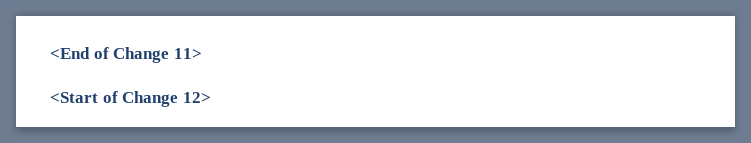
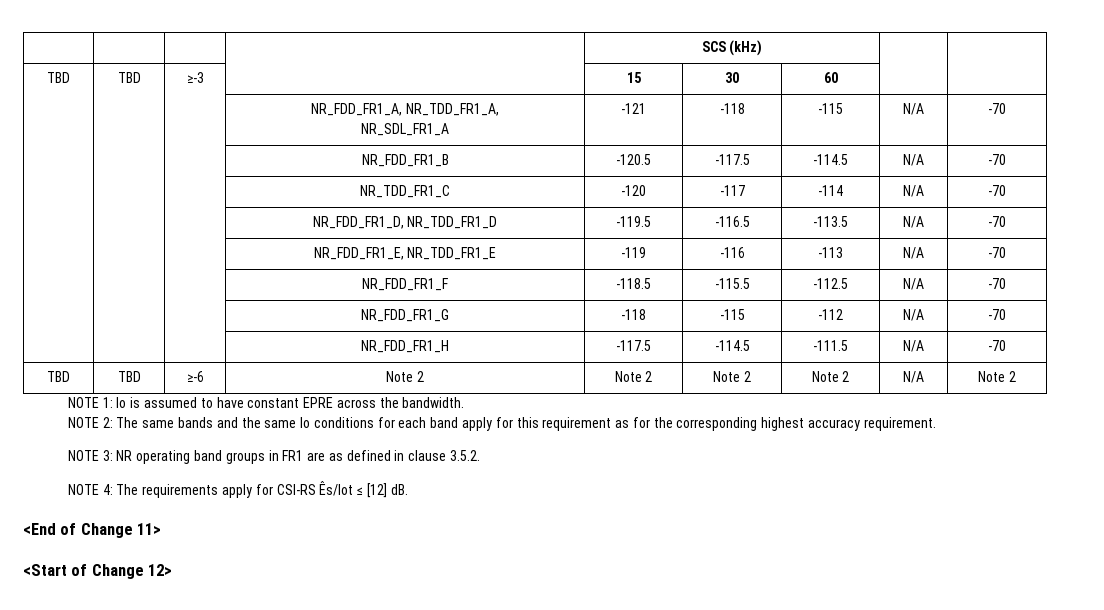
(50, 53) none -> [701,40,763,56] [47,72,70,83] [117,72,141,83] [186,72,204,83] [626,72,641,83] [725,72,739,83] [823,72,838,83] [311,103,499,116] [361,123,449,136] [621,103,646,114] [719,103,745,114] [818,103,843,114] [903,103,924,115] [988,103,1006,114] [361,154,449,167] [616,154,651,165] [714,154,750,165] [813,154,848,165] [903,154,924,166] [988,154,1006,165] [360,185,450,198] [621,185,646,196] [719,185,745,196] [818,185,843,196] [903,185,924,197] [988,185,1006,196] [312,216,498,229] [616,216,651,227] [714,216,750,227] [813,216,848,227] [903,216,924,228] [988,216,1006,227] [313,247,497,260] [621,247,646,258] [719,247,745,258] [818,247,843,258] [903,247,924,259] [988,247,1006,258] [362,278,448,291] [616,278,651,289] [714,278,750,289] [813,278,848,289] [903,278,924,290] [988,278,1006,289] [361,309,449,322] [621,309,646,320] [719,309,745,320] [818,309,843,320] [903,309,924,321] [988,309,1006,320] [361,340,449,353] [616,340,651,351] [714,340,750,351] [813,340,848,351] [903,340,924,352] [988,340,1006,351] [47,371,70,382] [117,371,141,382] [186,371,204,382] [386,371,424,382] [614,371,653,382] [713,371,751,382] [811,371,850,382] [903,371,924,383] [978,371,1016,382] [67,397,465,408] [67,417,936,431] [67,450,480,464] [67,481,408,498] | | | | SCS (kHz) | | // TBD | TBD | ≥-3 | | 15 | 30 | 60 | | // | | | NR_FDD_FR1_A, NR_TDD_FR1_A, // NR_SDL_FR1_A | -121 | -118 | -115 | N/A | -70 // | | | NR_FDD_FR1_B | -120.5 | -117.5 | -114.5 | N/A | -70 // | | | NR_TDD_FR1_C | -120 | -117 | -114 | N/A | -70 // | | | NR_FDD_FR1_D, NR_TDD_FR1_D | -119.5 | -116.5 | -113.5 | N/A | -70 // | | | NR_FDD_FR1_E, NR_TDD_FR1_E | -119 | -116 | -113 | N/A | -70 // | | | NR_FDD_FR1_F | -118.5 | -115.5 | -112.5 | N/A | -70 // | | | NR_FDD_FR1_G | -118 | -115 | -112 | N/A | -70 // | | | NR_FDD_FR1_H | -117.5 | -114.5 | -111.5 | N/A | -70 // TBD | TBD | ≥-6 | Note 2 | Note 2 | Note 2 | Note 2 | N/A | Note 2 // NOTE 1: Io is assumed to have constant EPRE across the bandwidth. // NOTE 2: The same bands and the same Io conditions for each band apply for this requirement as for the corresponding highest accuracy requirement. // NOTE 3: NR operating band groups in FR1 are as defined in clause 3.5.2. // NOTE 4: The requirements apply for CSI-RS Ês/Iot ≤ [12] dB. //

